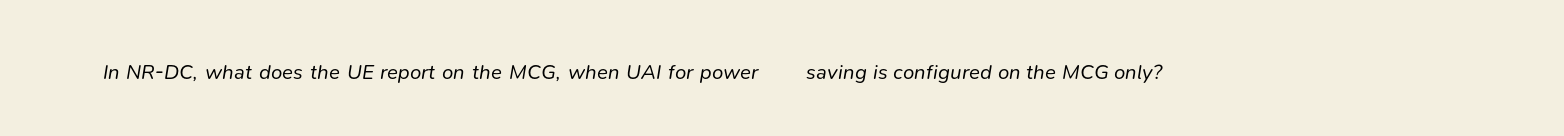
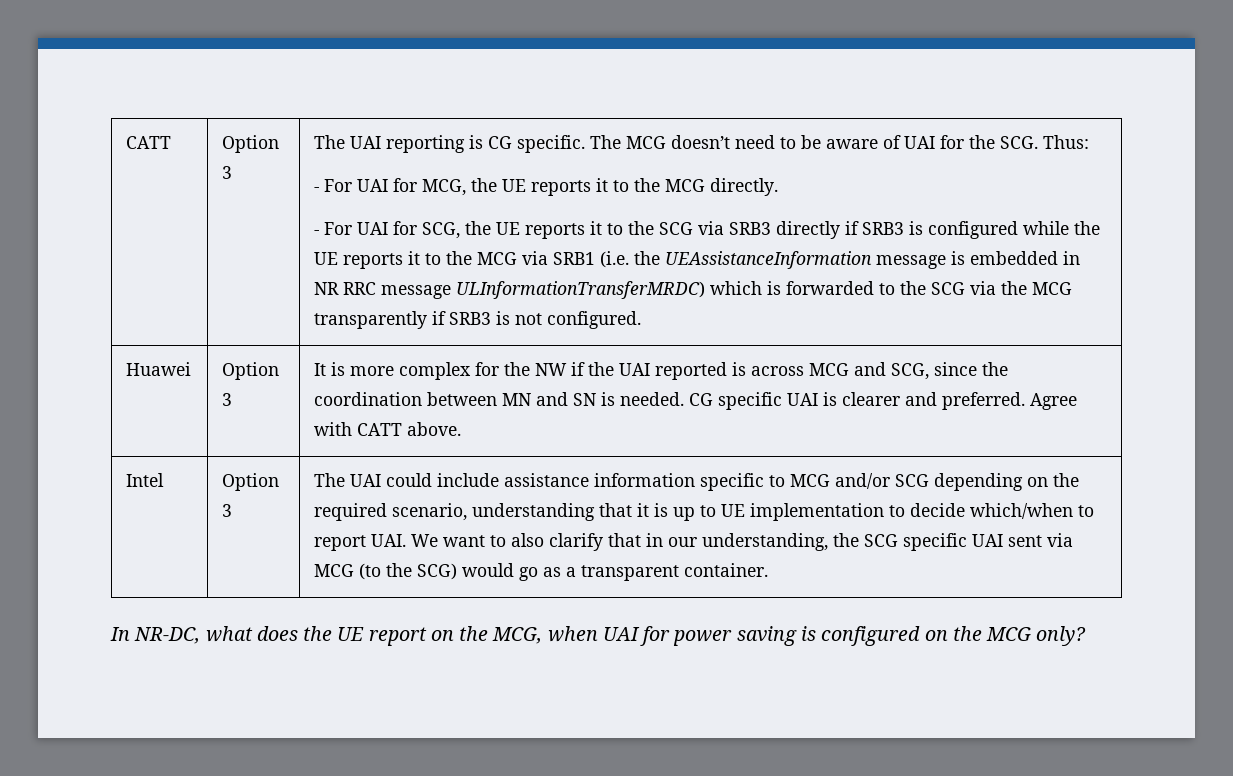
(102, 72) none -> [126,136,172,149] [222,135,280,153] [222,166,233,179] [314,135,1090,153] [314,178,779,196] [314,221,1101,239] [314,251,1081,269] [314,281,1073,299] [314,311,642,329] [126,362,192,376] [222,362,280,380] [222,393,233,406] [314,362,1009,380] [314,392,1078,410] [314,422,462,436] [126,473,165,487] [222,473,280,491] [222,504,233,517] [314,473,1080,491] [314,503,1095,521] [314,533,1074,551] [314,563,769,581] CATT | Option 3 | The UAI reporting is CG specific. The MCG doesn’t need to be aware of UAI for the SCG. Thus: // - For UAI for MCG, the UE reports it to the MCG directly. // - For UAI for SCG, the UE reports it to the SCG via SRB3 directly if SRB3 is configured while the UE reports it to the MCG via SRB1 (i.e. the UEAssistanceInformation message is embedded in NR RRC message ULInformationTransferMRDC) which is forwarded to the SCG via the MCG transparently if SRB3 is not configured. // Huawei | Option 3 | It is more complex for the NW if the UAI reported is across MCG and SCG, since the coordination between MN and SN is needed. CG specific UAI is clearer and preferred. Agree with CATT above. // Intel | Option 3 | The UAI could include assistance information specific to MCG and/or SCG depending on the required scenario, understanding that it is up to UE implementation to decide which/when to report UAI. We want to also clarify that in our understanding, the SCG specific UAI sent via MCG (to the SCG) would go as a transparent container. //

